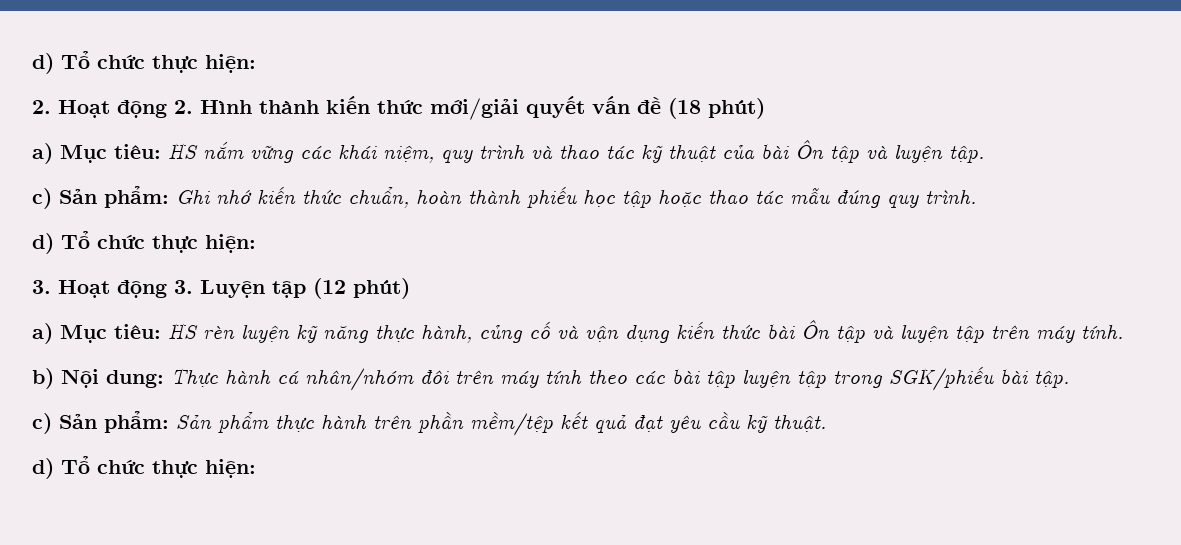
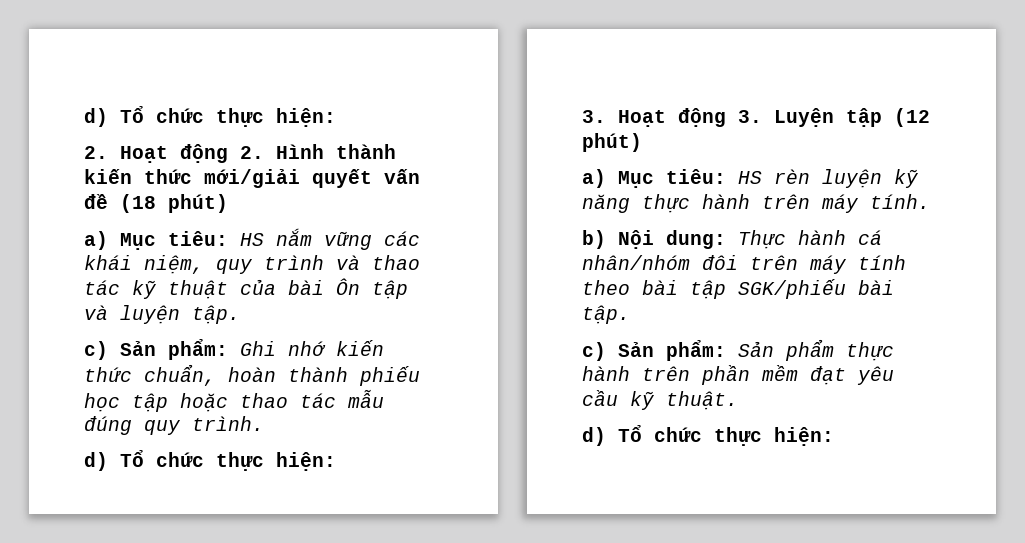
[421,320,984,343] hành, củng cố và vận dụng kiến thức bài Ôn tập và luyện tập -> [702,194,750,209] hành
[634,371,665,384] các -> (630, 287) none
[742,369,883,388] luyện tập trong -> (726, 289) none
[470,411,627,436] mềm/tệp kết quả -> [762,365,798,381] mềm

